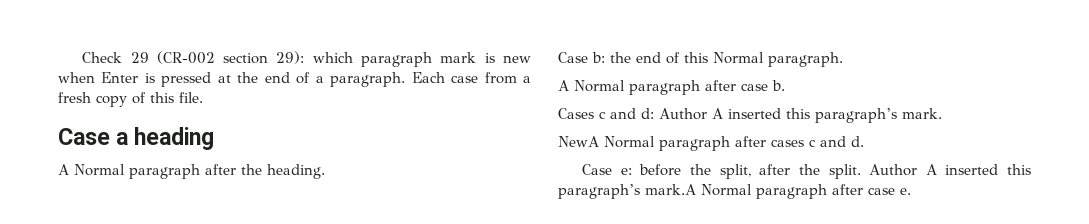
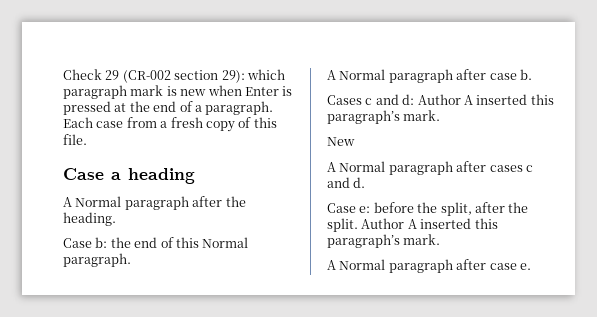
[558,136,599,147] NewA -> [327,137,355,146] [327,162,336,172] New // A
[645,184,696,195] mark.A -> [403,234,441,245] [327,260,336,270] mark. // A

